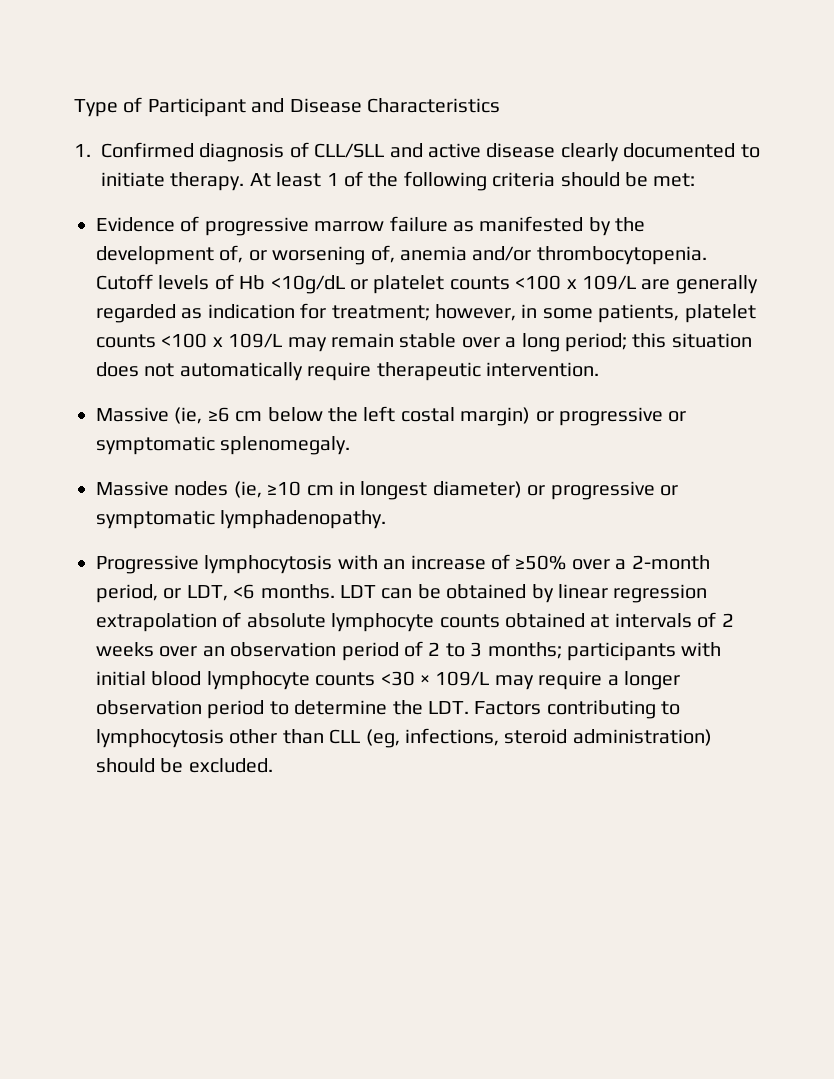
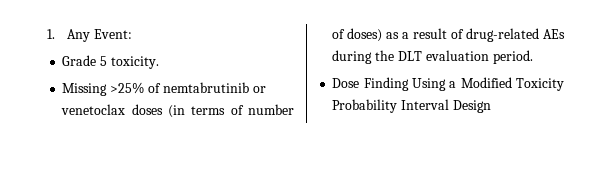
[74,97,500,117] [74,142,760,162] [101,171,696,191] [96,216,646,236] [96,245,707,265] [96,274,758,294] [96,303,756,323] [96,333,752,352] [96,362,599,381] [96,406,687,426] [96,436,351,455] [96,481,678,500] [96,510,387,529] [96,554,710,574] [96,584,708,603] [96,612,734,632] [96,641,722,661] [96,671,680,690] [96,700,681,719] [96,728,712,748] [96,758,273,773] Type of Participant and Disease Characteristics // 1. Confirmed diagnosis of CLL/SLL and active disease clearly documented to initiate therapy. At least 1 of the following criteria should be met: // Evidence of progressive marrow failure as manifested by the development of, or worsening of, anemia and/or thrombocytopenia. Cutoff levels of Hb <10g/dL or platelet counts <100 x 109/L are generally regarded as indication for treatment; however, in some patients, platelet counts <100 x 109/L may remain stable over a long period; this situation does not automatically require therapeutic intervention. // Massive (ie, ≥6 cm below the left costal margin) or progressive or symptomatic splenomegaly. // Massive nodes (ie, ≥10 cm in longest diameter) or progressive or symptomatic lymphadenopathy. // Progressive lymphocytosis with an increase of ≥50% over a 2-month period, or LDT, <6 months. LDT can be obtained by linear regression extrapolation of absolute lymphocyte counts obtained at intervals of 2 weeks over an observation period of 2 to 3 months; participants with initial blood lymphocyte counts <30 × 109/L may require a longer observation period to determine the LDT. Factors contributing to lymphocytosis other than CLL (eg, infections, steroid administration) should be excluded. -> [47,29,132,42] [62,55,159,69] [62,82,266,96] [61,104,294,118] [332,28,565,42] [332,50,533,64] [332,77,564,91] [332,99,491,113] 1. Any Event: // Grade 5 toxicity. // Missing >25% of nemtabrutinib or venetoclax doses (in terms of number of doses) as a result of drug-related AEs during the DLT evaluation period. // Dose Finding Using a Modified Toxicity Probability Interval Design

